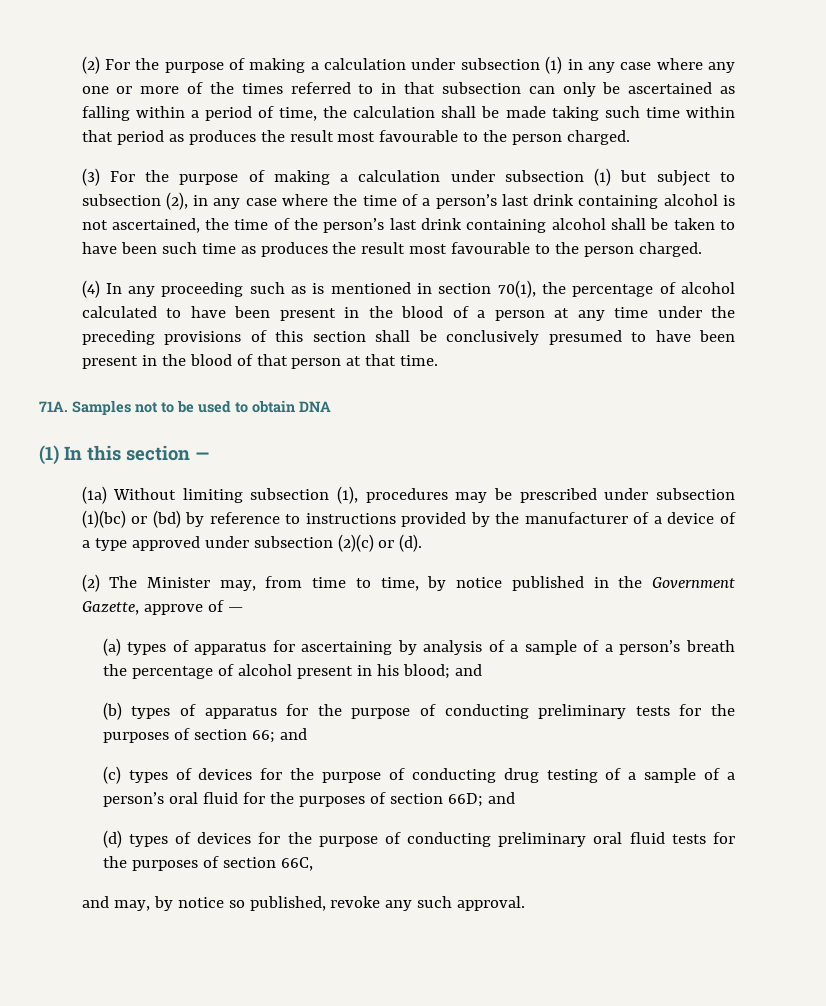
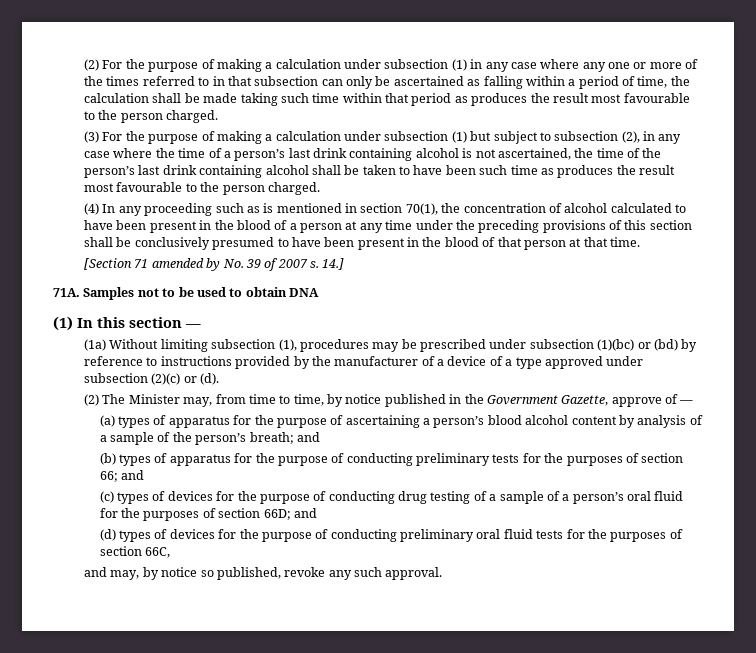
[572,284,654,297] percentage -> [463,203,546,213] concentration
(439, 360) none -> [84,258,345,271] // [Section 71 amended by No. 39 of 2007 s. 14.]
[301,641,393,655] ascertaining -> [254,415,617,428] the purpose of ascertaining a person’s blood alcohol content
[604,640,736,655] [102,664,450,679] a person’s breath the percentage of alcohol present in his blood; -> [172,432,294,445] the person’s breath;

